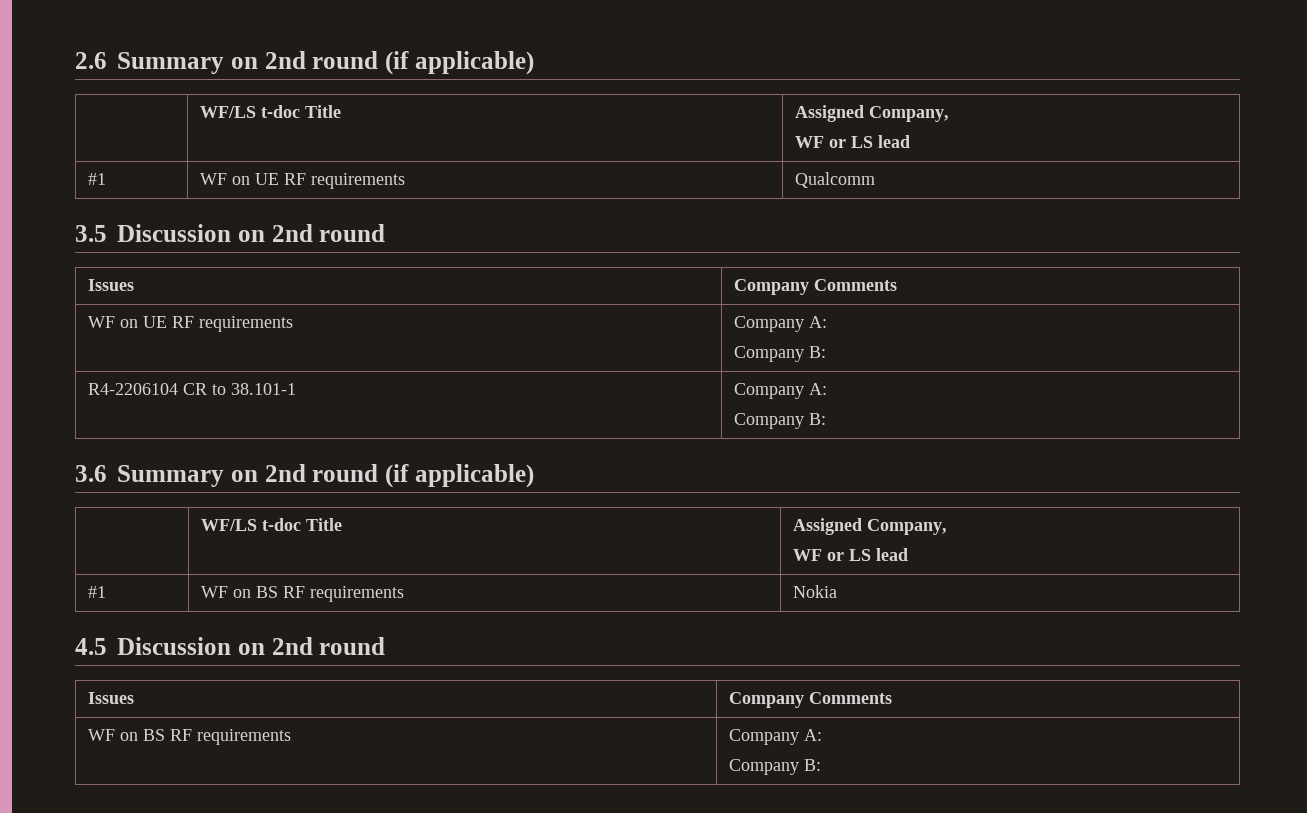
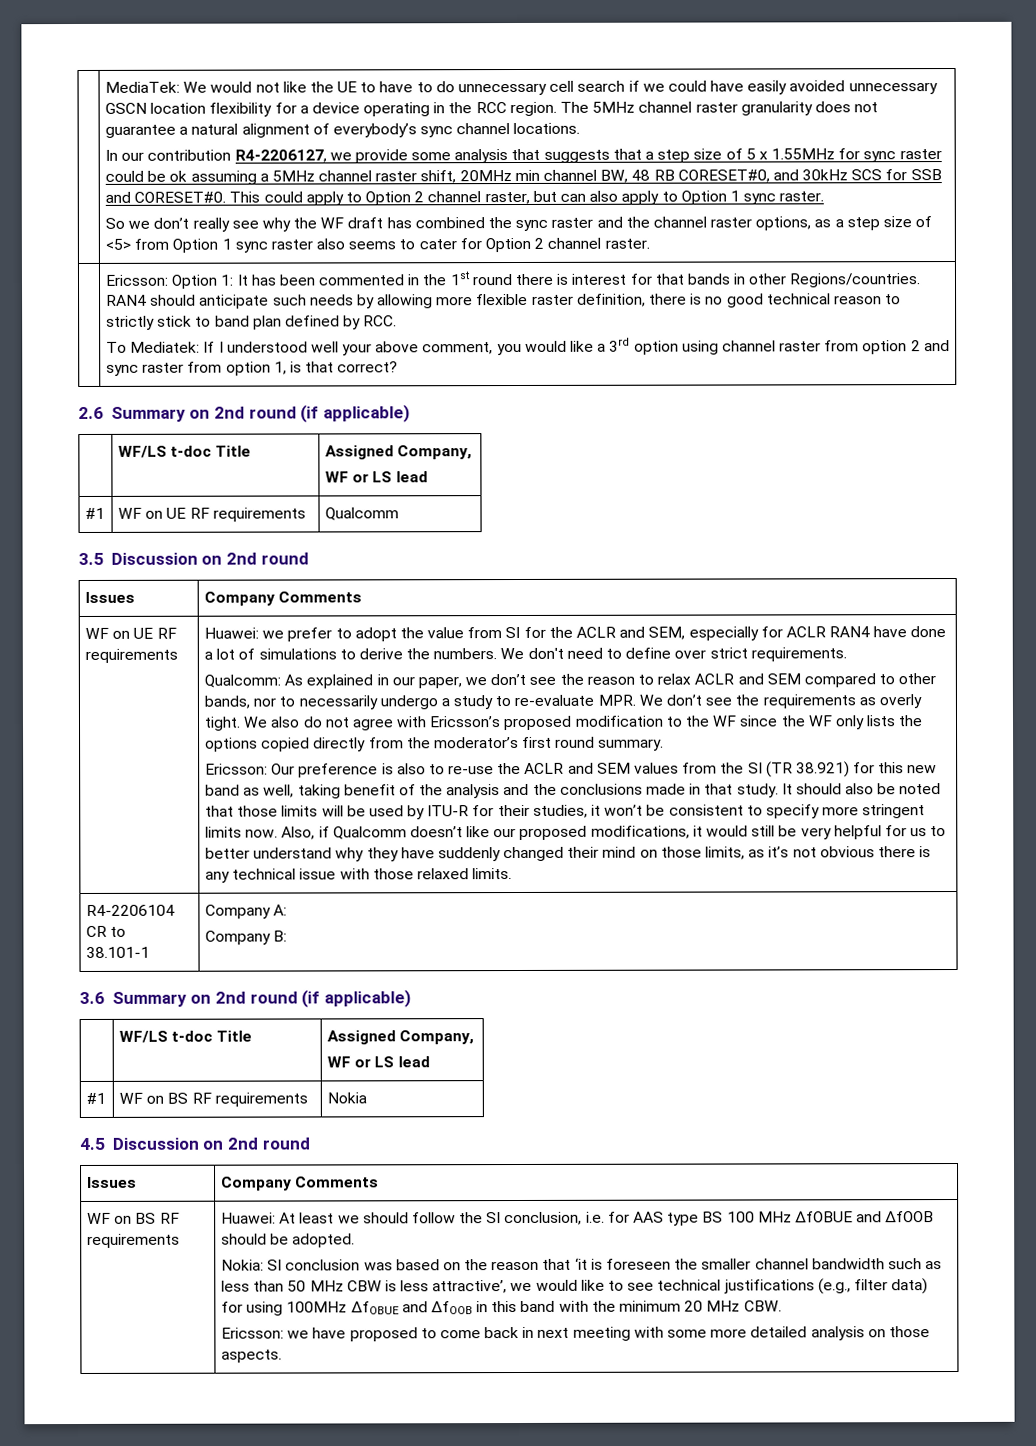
(75, 60) none -> [104,80,938,96] [104,101,879,117] [104,122,581,138] [104,148,942,164] [104,169,942,185] [104,190,825,206] [104,216,933,232] [104,237,650,253] [104,271,922,289] [105,293,902,309] [105,315,398,330] [105,337,950,356] [105,361,399,376] | MediaTek: We would not like the UE to have to do unnecessary cell search if we could have easily avoided unnecessary GSCN location flexibility for a device operating in the RCC region. The 5MHz channel raster granularity does not guarantee a natural alignment of everybody’s sync channel locations. // In our contribution R4-2206127, we provide some analysis that suggests that a step size of 5 x 1.55MHz for sync raster could be ok assuming a 5MHz channel raster shift, 20MHz min channel BW, 48 RB CORESET#0, and 30kHz SCS for SSB and CORESET#0. This could apply to Option 2 channel raster, but can also apply to Option 1 sync raster. // So we don’t really see why the WF draft has combined the sync raster and the channel raster options, as a step size of <5> from Option 1 sync raster also seems to cater for Option 2 channel raster. // | Ericsson: Option 1: It has been commented in the 1st round there is interest for that bands in other Regions/countries. RAN4 should anticipate such needs by allowing more flexible raster definition, there is no good technical reason to strictly stick to band plan defined by RCC. // To Mediatek: If I understood well your above comment, you would like a 3rd option using channel raster from option 2 and sync raster from option 1, is that correct? //
[734,316,828,332] [734,346,827,362] Company A: // Company B: -> [203,626,947,642] [203,647,847,662] [203,673,937,689] [203,694,922,710] [203,715,924,731] [204,736,665,752] [204,761,938,778] [204,783,942,799] [204,804,926,820] [204,825,947,840] [204,846,932,862] [204,868,513,883] Huawei: we prefer to adopt the value from SI for the ACLR and SEM, especially for ACLR RAN4 have done a lot of simulations to derive the numbers. We don't need to define over strict requirements. // Qualcomm: As explained in our paper, we don’t see the reason to relax ACLR and SEM compared to other bands, nor to necessarily undergo a study to re-evaluate MPR. We don’t see the requirements as overly tight. We also do not agree with Ericsson’s proposed modification to the WF since the WF only lists the options copied directly from the moderator’s first round summary. // Ericsson: Our preference is also to re-use the ACLR and SEM values from the SI (TR 38.921) for this new band as well, taking benefit of the analysis and the conclusions made in that study. It should also be noted that those limits will be used by ITU-R for their studies, it won’t be consistent to specify more stringent limits now. Also, if Qualcomm doesn’t like our proposed modifications, it would still be very helpful for us to better understand why they have suddenly changed their mind on those limits, as it’s not obvious there is any technical issue with those relaxed limits.
[729,729,823,745] [729,759,822,775] Company A: // Company B: -> [220,1211,935,1226] [220,1233,356,1248] [220,1257,943,1271] [220,1278,929,1295] [220,1300,782,1316] [220,1326,930,1342] [220,1349,282,1363] Huawei: At least we should follow the SI conclusion, i.e. for AAS type BS 100 MHz ΔfOBUE and ΔfOOB should be adopted. // Nokia: SI conclusion was based on the reason that ‘it is foreseen the smaller channel bandwidth such as less than 50 MHz CBW is less attractive’, we would like to see technical justifications (e.g., filter data) for using 100MHz ΔfOBUE and ΔfOOB in this band with the minimum 20 MHz CBW. // Ericsson: we have proposed to come back in next meeting with some more detailed analysis on those aspects.

